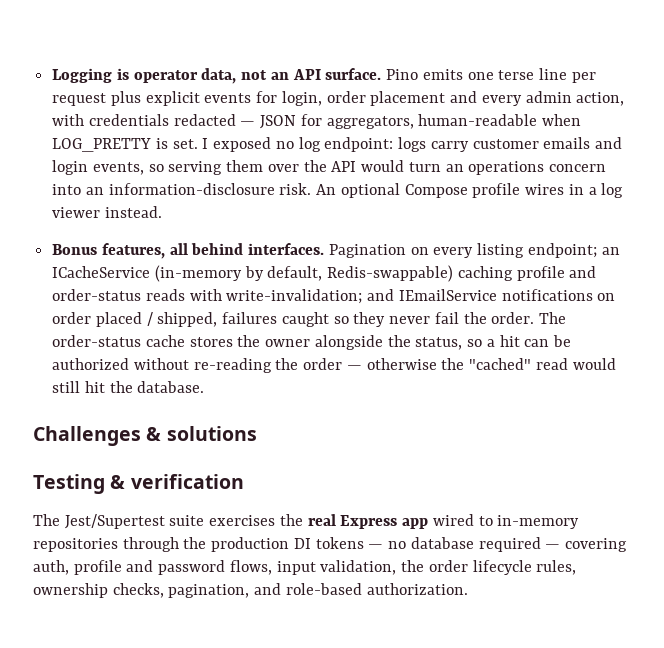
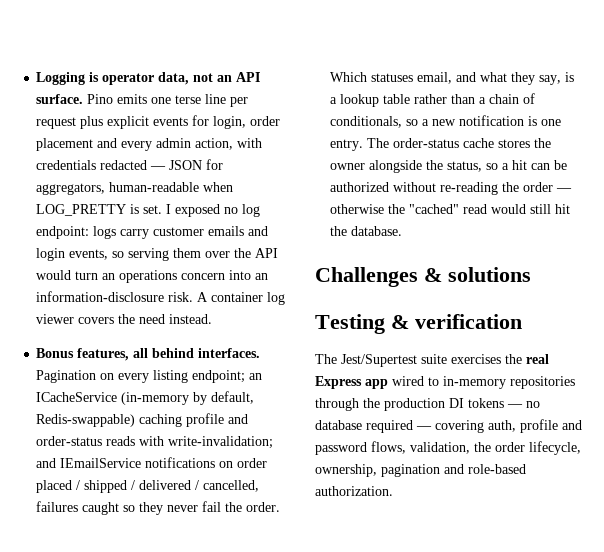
[316,183,624,198] [52,207,101,218] An optional Compose profile wires in a log viewer -> [197,292,286,305] [36,314,166,324] A container log viewer covers the need
[157,312,218,327] shipped, -> [84,480,260,493] shipped / delivered / cancelled,
(535, 318) none -> [330,72,575,85] [330,93,536,107] [330,115,562,128] [330,139,364,151] Which statuses email, and what they say, is a lookup table rather than a chain of conditionals, so a new notification is one entry.
[276,561,316,575] input -> (406, 447) none
[472,560,577,575] [33,583,250,598] lifecycle rules, ownership checks, pagination, -> [529,441,581,455] [315,464,440,477] lifecycle, ownership, pagination

